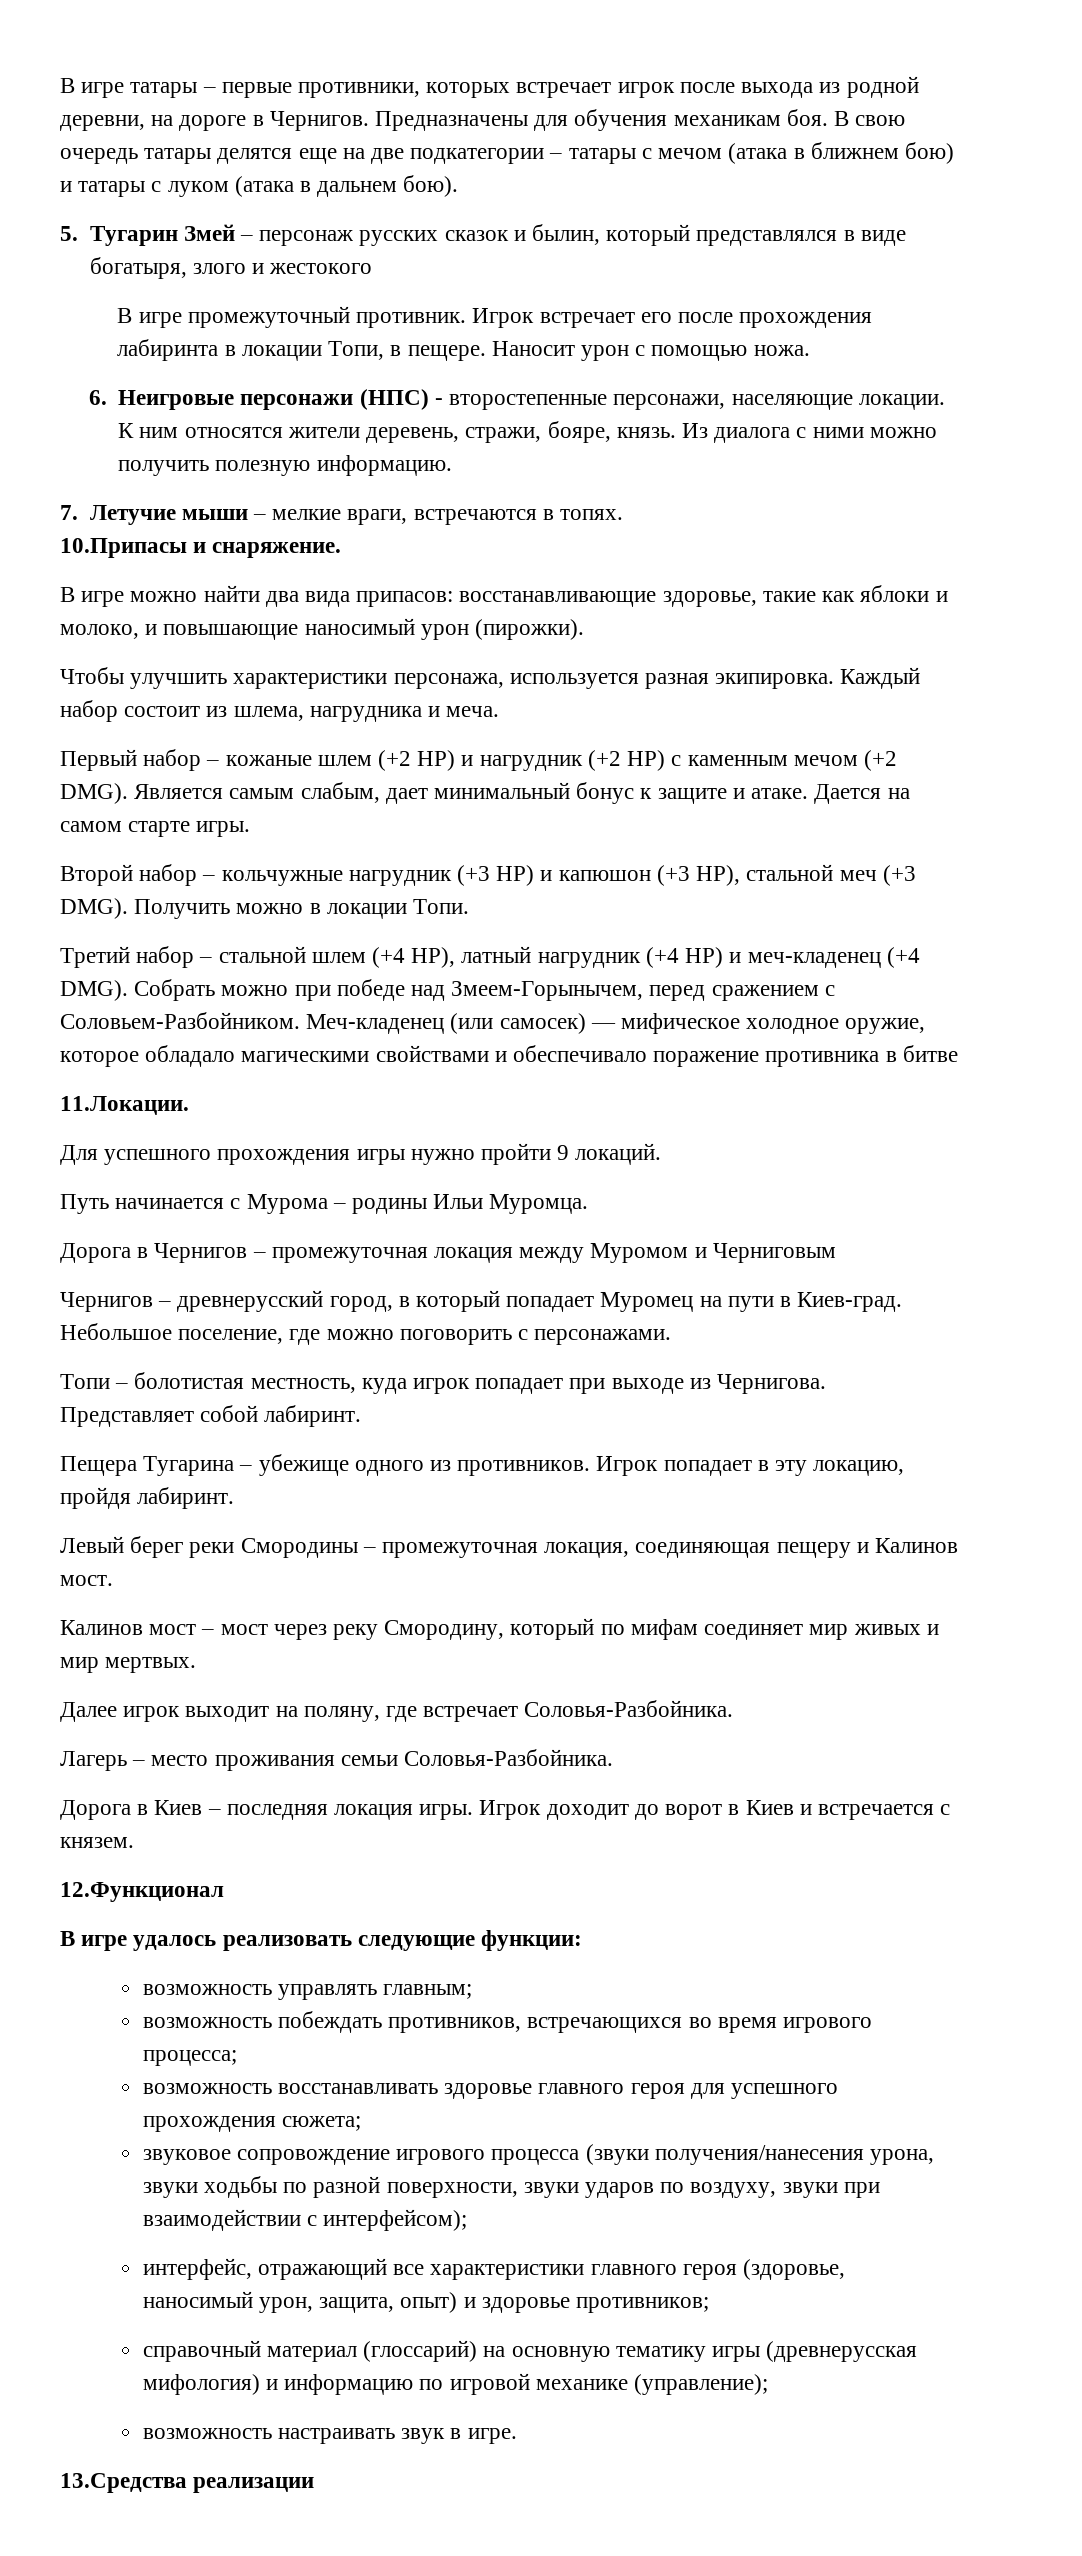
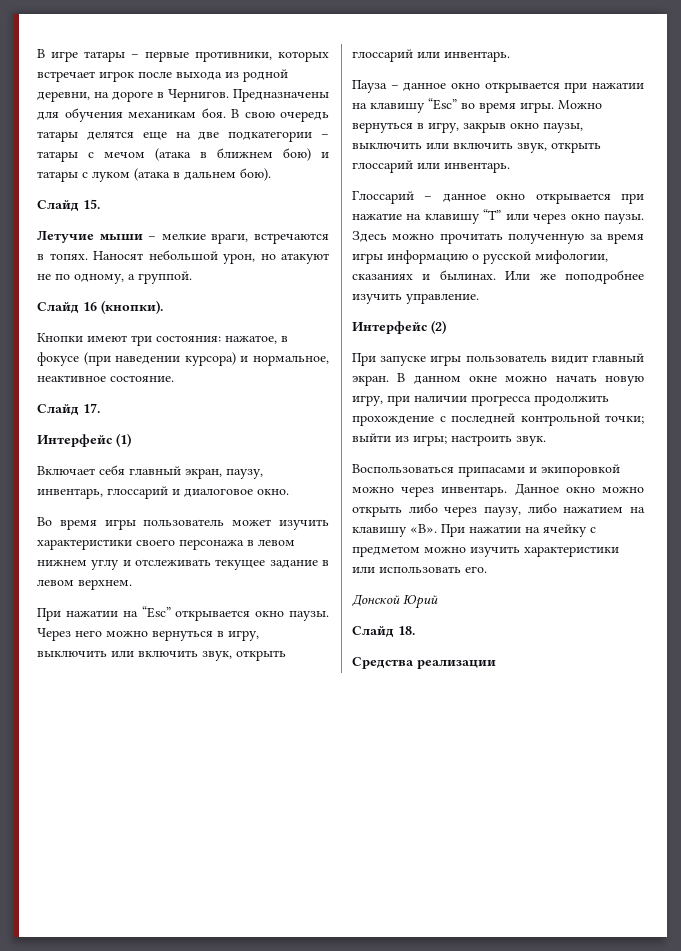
[60,224,906,246] [89,257,373,279] [117,306,873,328] [117,339,810,361] [88,389,945,410] [118,421,937,443] [118,455,452,476] [60,505,78,520] 5. Тугарин Змей – персонаж русских сказок и былин, который представлялся в виде богатыря, злого и жестокого // В игре промежуточный противник. Игрок встречает его после прохождения лабиринта в локации Топи, в пещере. Наносит урон с помощью ножа. // 6. Неигровые персонажи (НПС) - второстепенные персонажи, населяющие локации. К ним относятся жители деревень, стражи, бояре, князь. Из диалога с ними можно получить полезную информацию. // 7. -> [37,199,100,212] Слайд 15. //
[60,538,342,558] [60,585,948,607] [60,618,585,640] [60,667,921,689] [60,700,500,722] [60,749,897,771] [60,782,910,804] [60,821,251,837] [60,864,916,886] [60,898,470,919] [60,946,920,968] [60,979,835,1001] [60,1012,926,1034] [60,1045,958,1067] [60,1096,189,1115] [60,1143,662,1165] [60,1194,589,1214] [60,1243,836,1263] [60,1290,903,1312] [60,1323,672,1345] [60,1372,827,1394] [60,1405,362,1427] [60,1454,905,1476] [60,1487,235,1509] [60,1536,959,1558] [60,1575,113,1586] [60,1618,939,1640] [60,1657,197,1673] [60,1700,734,1722] [60,1749,614,1771] [60,1800,951,1820] [60,1837,134,1848] [60,1882,224,1902] [60,1930,583,1951] [142,1984,473,2000] [142,2011,873,2033] [142,2050,237,2066] [142,2083,839,2099] [142,2116,361,2132] [142,2144,935,2165] [142,2176,880,2198] [142,2209,468,2231] [142,2258,846,2280] [142,2291,710,2313] [142,2340,918,2362] [142,2373,769,2395] [142,2428,517,2444] [60,2473,187,2493] // 10.Припасы и снаряжение. // В игре можно найти два вида припасов: восстанавливающие здоровье, такие как яблоки и молоко, и повышающие наносимый урон (пирожки). // Чтобы улучшить характеристики персонажа, используется разная экипировка. Каждый набор состоит из шлема, нагрудника и меча. // Первый набор – кожаные шлем (+2 HP) и нагрудник (+2 HP) с каменным мечом (+2 DMG). Является самым слабым, дает минимальный бонус к защите и атаке. Дается на самом старте игры. // Второй набор – кольчужные нагрудник (+3 HP) и капюшон (+3 HP), стальной меч (+3 DMG). Получить можно в локации Топи. // Третий набор – стальной шлем (+4 HP), латный нагрудник (+4 HP) и меч-кладенец (+4 DMG). Собрать можно при победе над Змеем-Горынычем, перед сражением с Соловьем-Разбойником. Меч-кладенец (или самосек) — мифическое холодное оружие, которое обладало магическими свойствами и обеспечивало поражение противника в битве // 11.Локации. // Для успешного прохождения игры нужно пройти 9 локаций. // Путь начинается с Мурома – родины Ильи Муромца. // Дорога в Чернигов – промежуточная локация между Муромом и Черниговым // Чернигов – древнерусский город, в который попадает Муромец на пути в Киев-град. Небольшое поселение, где можно поговорить с персонажами. // Топи – болотистая местность, куда игрок попадает при выходе из Чернигова. Представляет собой лабиринт. // Пещера Тугарина – убежище одного из противников. Игрок попадает в эту локацию, пройдя лабиринт. // Левый берег реки Смородины – промежуточная локация, соединяющая пещеру и Калинов мост. // Калинов мост – мост через реку Смородину, который по мифам соединяет мир живых и мир мертвых. // Далее игрок выходит на поляну, где встречает Соловья-Разбойника. // Лагерь – место проживания семьи Соловья-Разбойника. // Дорога в Киев – последняя локация игры. Игрок доходит до ворот в Киев и встречается с князем. // 12.Функционал // В игре удалось реализовать следующие функции: // возможность управлять главным; // возможность побеждать противников, встречающихся во время игрового процесса; // возможность восстанавливать здоровье главного героя для успешного прохождения сюжета; // звуковое сопровождение игрового процесса (звуки получения/нанесения урона, звуки ходьбы по разной поверхности, звуки ударов по воздуху, звуки при взаимодействии с интерфейсом); // интерфейс, отражающий все характеристики главного героя (здоровье, наносимый урон, защита, опыт) и здоровье противников; // справочный материал (глоссарий) на основную тематику игры (древнерусская мифология) и информацию по игровой механике (управление); // возможность настраивать звук в игре. // 13.Средства -> [93,250,329,264] [37,271,192,284] [37,300,163,314] [37,333,288,346] [37,352,329,366] [37,375,174,382] [37,403,100,416] [37,433,131,447] [37,465,263,479] [37,486,289,499] [37,517,329,530] [37,539,295,550] [37,559,329,570] [37,579,132,590] [37,606,329,621] [37,628,259,641] [37,650,286,661] [352,49,510,62] [352,80,644,93] [352,98,602,113] [352,122,583,133] [352,142,601,153] [352,160,510,173] [352,191,644,204] [352,209,644,224] [352,231,644,244] [352,250,608,264] [352,270,644,284] [352,293,479,304] [352,320,446,334] [352,353,644,366] [352,373,644,386] [352,395,609,406] [352,413,644,426] [352,433,546,446] [352,464,620,477] [352,483,644,497] [352,503,645,517] [352,524,596,537] [352,546,619,557] [352,566,487,573] [352,595,438,609] [352,625,415,638] [352,657,414,669] Наносят небольшой урон, но атакуют не по одному, а группой. // Слайд 16 (кнопки). // Кнопки имеют три состояния: нажатое, в фокусе (при наведении курсора) и нормальное, неактивное состояние. // Слайд 17. // Интерфейс (1) // Включает себя главный экран, паузу, инвентарь, глоссарий и диалоговое окно. // Во время игры пользователь может изучить характеристики своего персонажа в левом нижнем углу и отслеживать текущее задание в левом верхнем. // При нажатии на “Esc” открывается окно паузы. Через него можно вернуться в игру, выключить или включить звук, открыть глоссарий или инвентарь. // Пауза – данное окно открывается при нажатии на клавишу “Esc” во время игры. Можно вернуться в игру, закрыв окно паузы, выключить или включить звук, открыть глоссарий или инвентарь. // Глоссарий – данное окно открывается при нажатие на клавишу “T” или через окно паузы. Здесь можно прочитать полученную за время игры информацию о русской мифологии, сказаниях и былинах. Или же поподробнее изучить управление. // Интерфейс (2) // При запуске игры пользователь видит главный экран. В данном окне можно начать новую игру, при наличии прогресса продолжить прохождение с последней контрольной точки; выйти из игры; настроить звук. // Воспользоваться припасами и экипоровкой можно через инвентарь. Данное окно можно открыть либо через паузу, либо нажатием на клавишу «В». При нажатии на ячейку с предметом можно изучить характеристики или использовать его. // Донской Юрий // Слайд 18. // Средства

